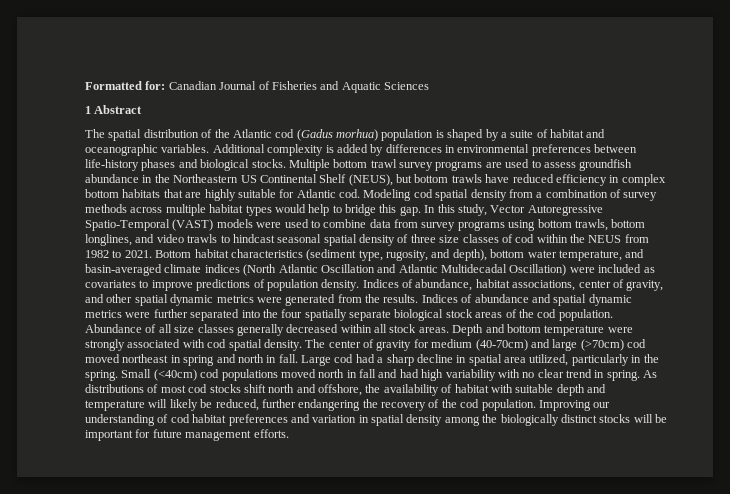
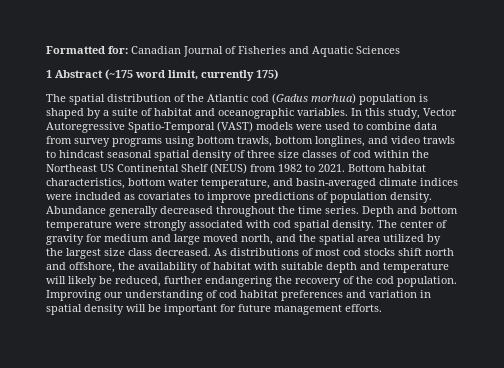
(143, 109) none -> [105,69,278,81] (~175 word limit, currently 175)
[212,144,638,156] [85,159,633,171] [85,174,666,186] [85,189,658,201] [85,204,421,216] Additional complexity is added by differences in environmental preferences between life-history phases and biological stocks. Multiple bottom trawl survey programs are used to assess groundfish abundance in the Northeastern US Continental Shelf (NEUS), but bottom trawls have reduced efficiency in complex bottom habitats that are highly suitable for Atlantic cod. Modeling cod spatial density from a combination of survey methods across multiple habitat types would help to bridge this gap. -> (348, 112) none
[588,235,622,243] NEUS -> [46,163,247,174] Northeast US Continental Shelf (NEUS)
[230,249,487,261] characteristics (sediment type, rugosity, and depth), -> [46,178,125,189] characteristics,
[243,264,567,276] (North Atlantic Oscillation and Atlantic Multidecadal Oscillation) -> (458, 182) none
[362,279,664,291] [85,294,632,306] [85,309,613,321] [85,324,449,336] Indices of abundance, habitat associations, center of gravity, and other spatial dynamic metrics were generated from the results. Indices of abundance and spatial dynamic metrics were further separated into the four spatially separate biological stock areas of the cod population. Abundance of all size classes generally decreased within all stock areas. -> [46,206,359,217] Abundance generally decreased throughout the time series.
[475,339,528,351] (40-70cm) -> (149, 238) none
[580,339,646,351] [85,354,659,366] [85,369,640,381] (>70cm) cod moved northeast in spring and north in fall. Large cod had a sharp decline in spatial area utilized, particularly in the spring. Small (<40cm) cod populations moved north in fall and had high variability with no clear trend in spring. -> [203,234,441,245] [46,248,211,259] moved north, and the spatial area utilized by the largest size class decreased.
[444,414,631,426] among the biologically distinct stocks -> (124, 309) none

